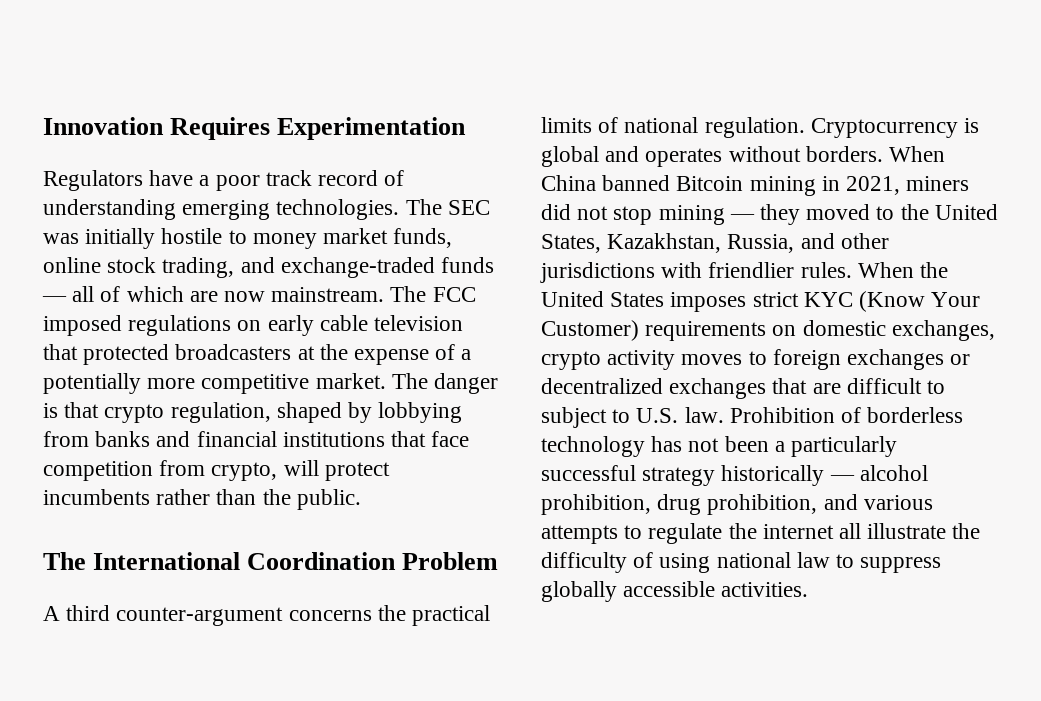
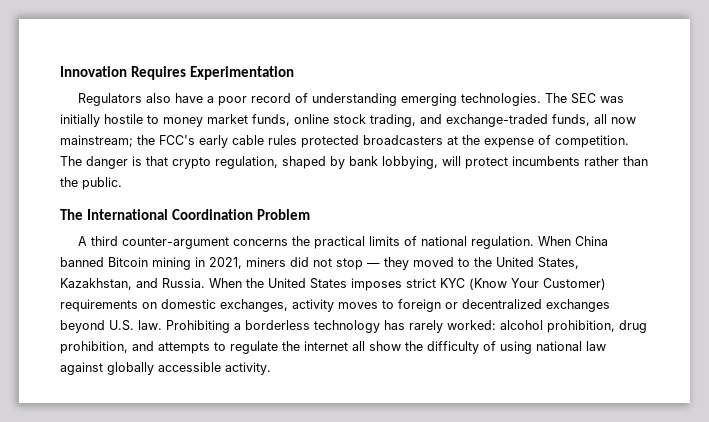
(143, 180) none -> [146,93,172,103] also
[265,170,312,186] track -> (248, 101) none
[441,257,495,273] [42,286,476,302] [43,315,464,336] [43,344,78,360] funds — all of which are now mainstream. The FCC imposed regulations on early cable television that -> [552,114,636,126] [60,135,297,148] funds, all now mainstream; the FCC's early cable rules
[461,349,472,360] [43,373,386,394] a potentially more competitive market. -> [555,135,629,148] competition.
[378,402,463,423] [43,431,470,447] [43,460,278,481] lobbying from banks and financial institutions that face competition from crypto, -> [349,156,438,169] bank lobbying,
[810,118,980,138] [541,146,883,167] Cryptocurrency is global and operates without borders. -> (535, 242) none
[658,205,725,225] mining -> (363, 264) none
[727,233,889,253] [540,262,852,283] Russia, and other jurisdictions with friendlier rules. -> [136,278,205,288] and Russia.
[541,351,601,370] crypto -> (288, 305) none
[847,349,945,370] exchanges -> (441, 305) none
[772,378,946,394] [541,407,964,428] [541,436,898,457] [541,465,855,486] that are difficult to subject to U.S. law. Prohibition of borderless technology has not been a particularly successful strategy historically — -> [60,320,496,333] beyond U.S. law. Prohibiting a borderless technology has rarely worked:
[863,495,933,510] various -> (154, 346) none
[867,523,947,539] illustrate -> [369,341,401,351] show
[836,554,942,573] to suppress -> [60,362,103,375] against
[721,582,809,597] activities. -> [225,362,271,375] activity.

